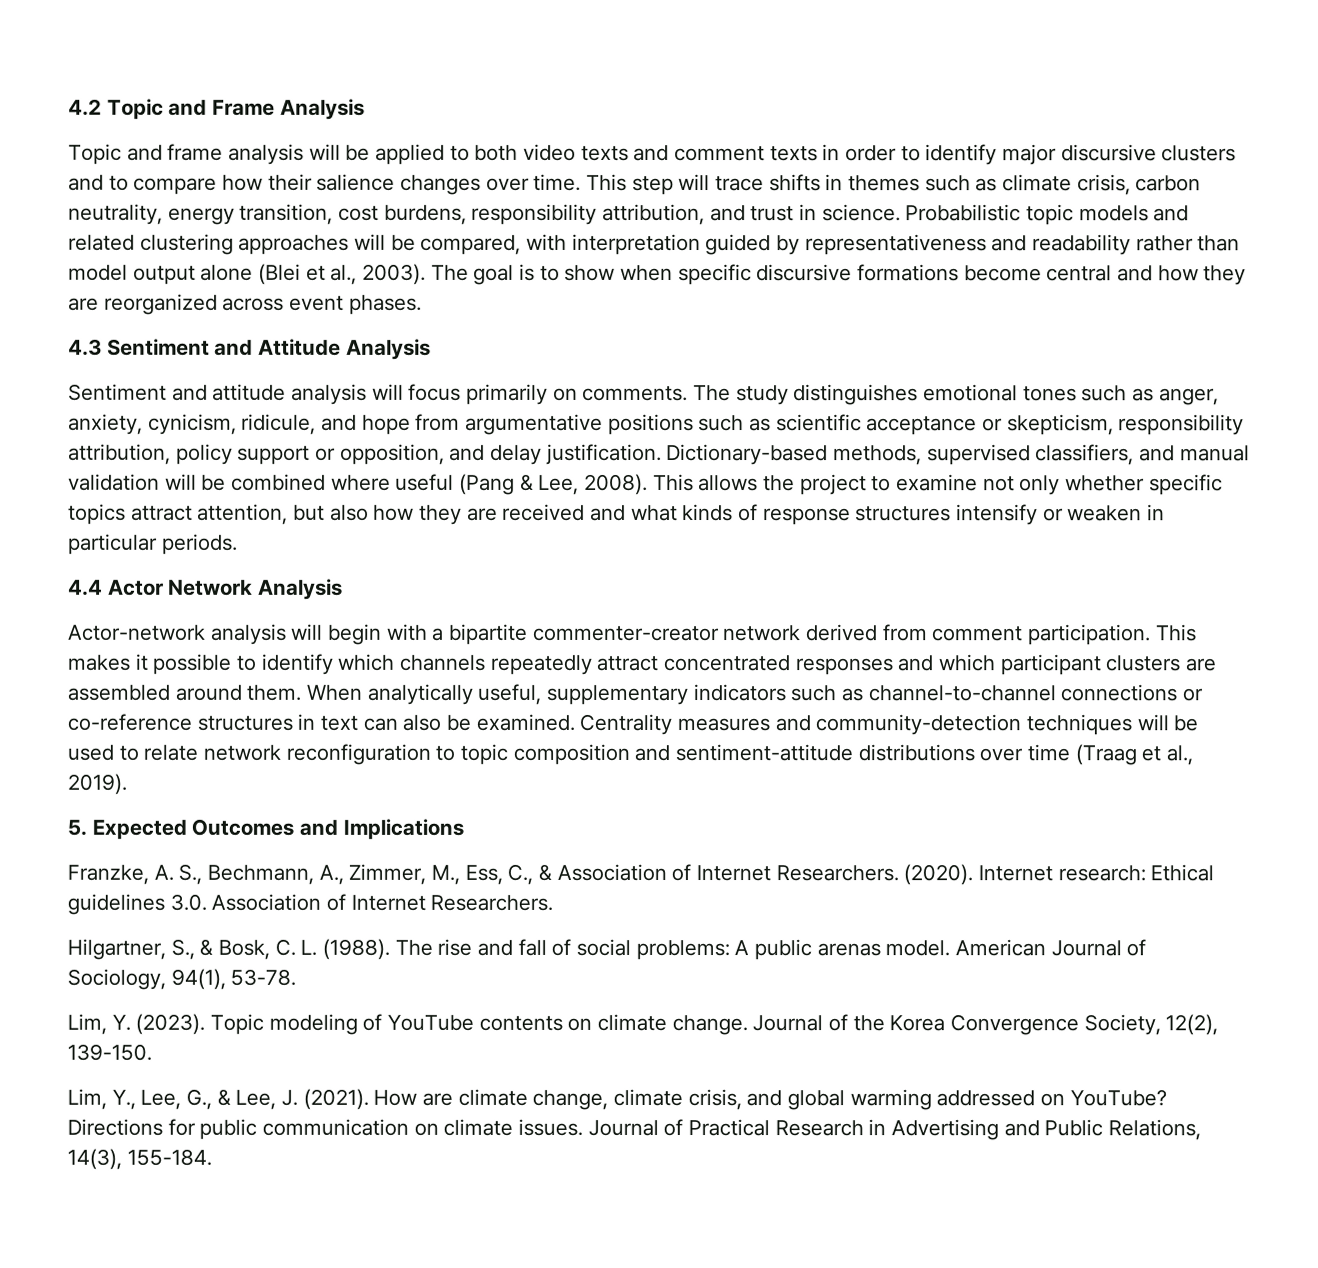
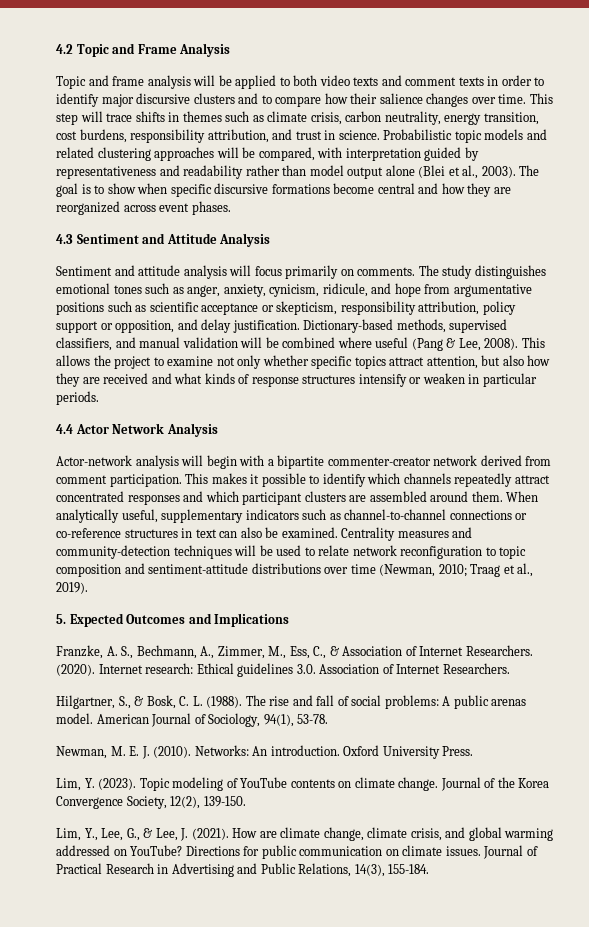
[1074,744,1137,766] (Traag -> [379,564,501,577] (Newman, 2010; Traag
(297, 977) none -> [56,745,474,759] // Newman, M. E. J. (2010). Networks: An introduction. Oxford University Press.

